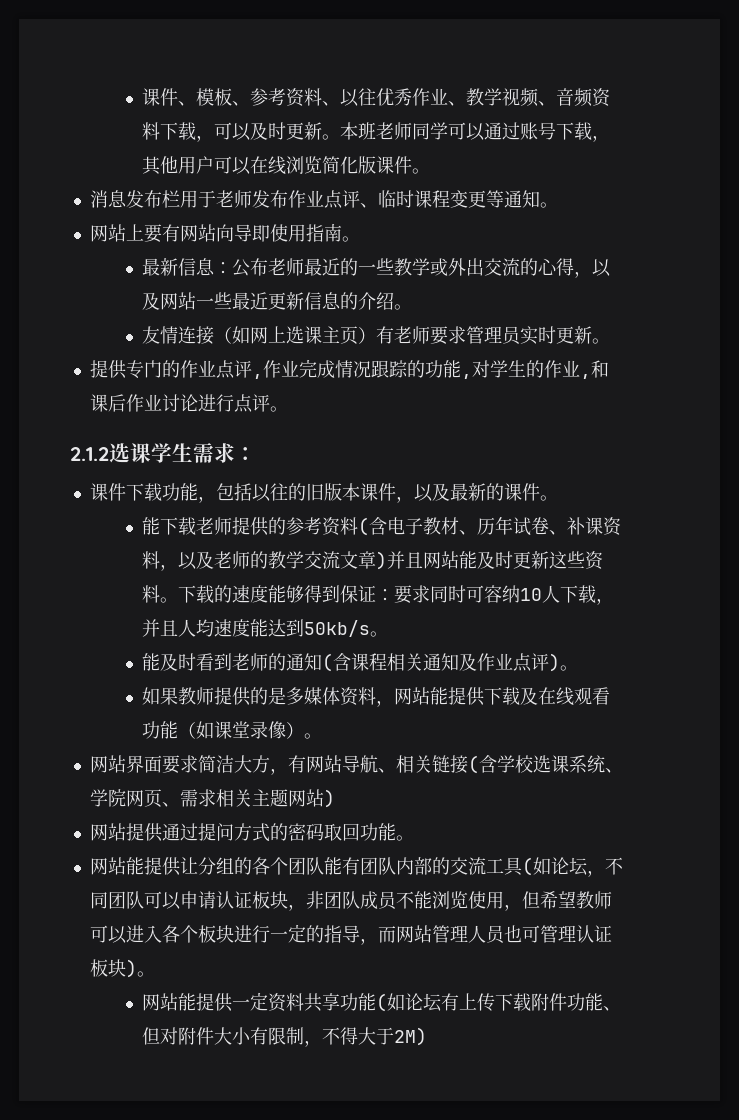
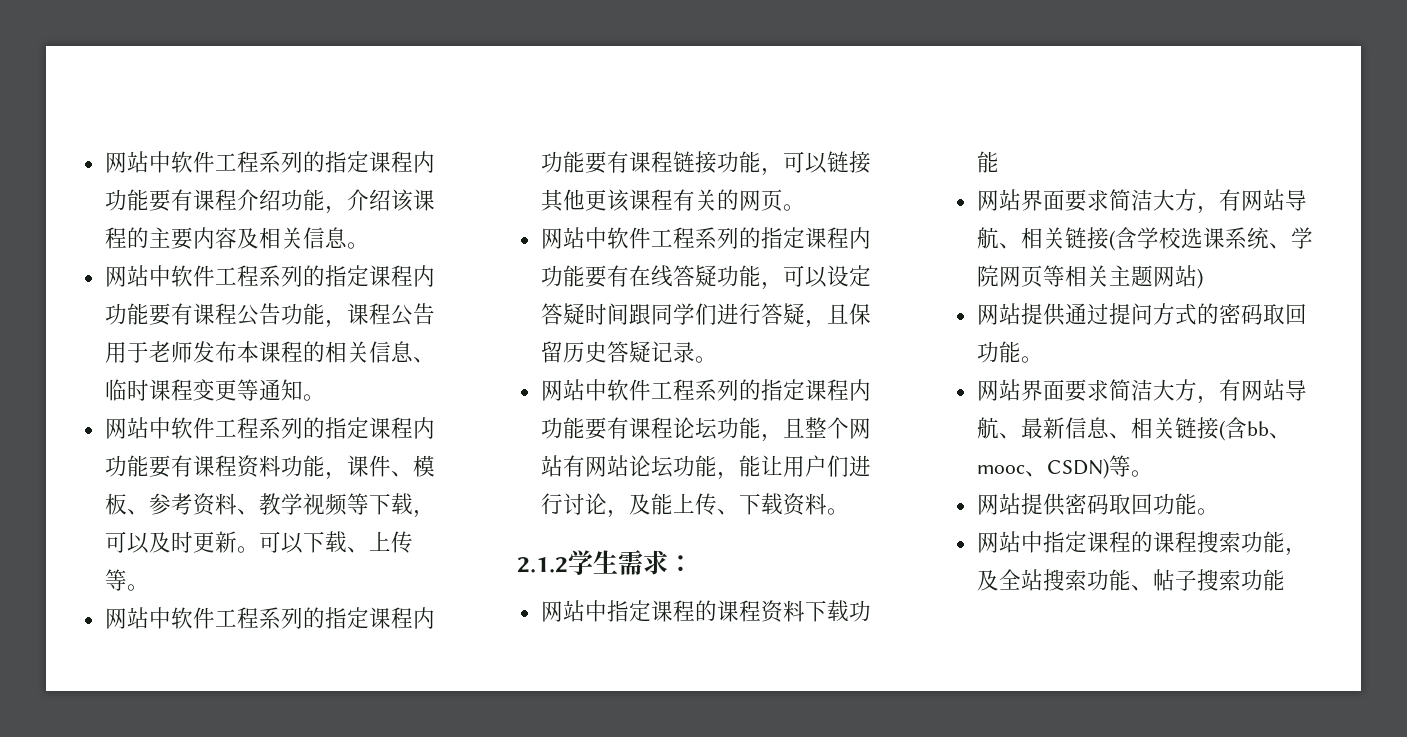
[142,88,612,107] [142,122,611,142] [142,156,431,175] [89,190,360,209] 课件、模板、参考资料、以往优秀作业、教学视频、音频资料下载，可以及时更新。本班老师同学可以通过账号下载，其他用户可以在线浏览简化版课件。 // 消息发布栏用于老师发布作业点评 -> [104,151,435,173] [104,189,435,214] [104,227,369,250] [104,265,435,287] [104,303,435,328] [104,341,413,363] 网站中软件工程系列的指定课程内功能要有课程介绍功能，介绍该课程的主要内容及相关信息。 // 网站中软件工程系列的指定课程内功能要有课程公告功能，课程公告用于老师发布本课程的相关信息
[125,223,360,243] [142,258,612,278] [142,292,413,310] [142,326,611,345] [89,359,609,379] [89,394,270,413] 上要有网站向导即使用指南。 // 最新信息：公布老师最近的一些教学或外出交流的心得，以及网站一些最近更新信息的介绍。 // 友情连接（如网上选课主页）有老师要求管理员实时更新。 // 提供专门的作业点评,作业完成情况跟踪的功能,对学生的作业,和课后作业讨论进行点评 -> [148,417,435,439] [104,455,435,480] [104,493,435,518] [104,531,413,554] [104,569,149,591] [104,607,435,629] [540,151,871,176] [540,189,805,212] [540,227,871,249] [540,265,871,290] [540,303,871,328] [540,341,717,363] [540,379,871,401] [540,417,871,442] [540,455,871,480] [540,493,827,518] 中软件工程系列的指定课程内功能要有课程资料功能，课件、模板、参考资料、教学视频等下载，可以及时更新。可以下载、上传等。 // 网站中软件工程系列的指定课程内功能要有课程链接功能，可以链接其他更该课程有关的网页。 // 网站中软件工程系列的指定课程内功能要有在线答疑功能，可以设定答疑时间跟同学们进行答疑，且保留历史答疑记录。 // 网站中软件工程系列的指定课程内功能要有课程论坛功能，且整个网站有网站论坛功能，能让用户们进行讨论，及能上传、下载资料
[109,443,151,463] 选课 -> (568, 565) none
[89,483,558,503] [142,516,623,536] [142,551,605,571] [142,585,615,605] [142,619,389,637] [142,653,579,672] [142,687,611,707] [142,721,323,739] 课件下载功能，包括以往的旧版本课件，以及最新的课件。 // 能下载老师提供的参考资料(含电子教材、历年试卷、补课资料，以及老师的教学交流文章)并且网站能及时更新这些资料。下载的速度能够得到保证：要求同时可容纳10人下载，并且人均速度能达到50kb/s。 // 能及时看到老师的通知(含课程相关通知及作业点评)。 // 如果教师提供的是多媒体资料，网站能提供下载及在线观看功能（如课堂录像）。 -> [540,600,871,623] [976,151,999,173] 网站中指定课程的课程资料下载功能
[161,789,216,807] 、需求 -> [1042,265,1065,287] 等
[125,857,623,877] [89,891,612,911] [89,924,612,945] [89,959,155,978] [142,992,622,1012] [142,1027,428,1047] 能提供让分组的各个团队能有团队内部的交流工具(如论坛，不同团队可以申请认证板块，非团队成员不能浏览使用，但希望教师可以进入各个板块进行一定的指导，而网站管理人员也可管理认证板块)。 // 网站能提供一定资料共享功能(如论坛有上传下载附件功能、但对附件大小有限制，不得大于2M) -> [1020,379,1307,404] [976,417,1291,441] [976,455,1153,479] [976,493,1219,516] [976,531,1307,556] [976,569,1285,591] 界面要求简洁大方，有网站导航、最新信息、相关链接(含bb、mooc、CSDN)等。 // 网站提供密码取回功能。 // 网站中指定课程的课程搜索功能，及全站搜索功能、帖子搜索功能

